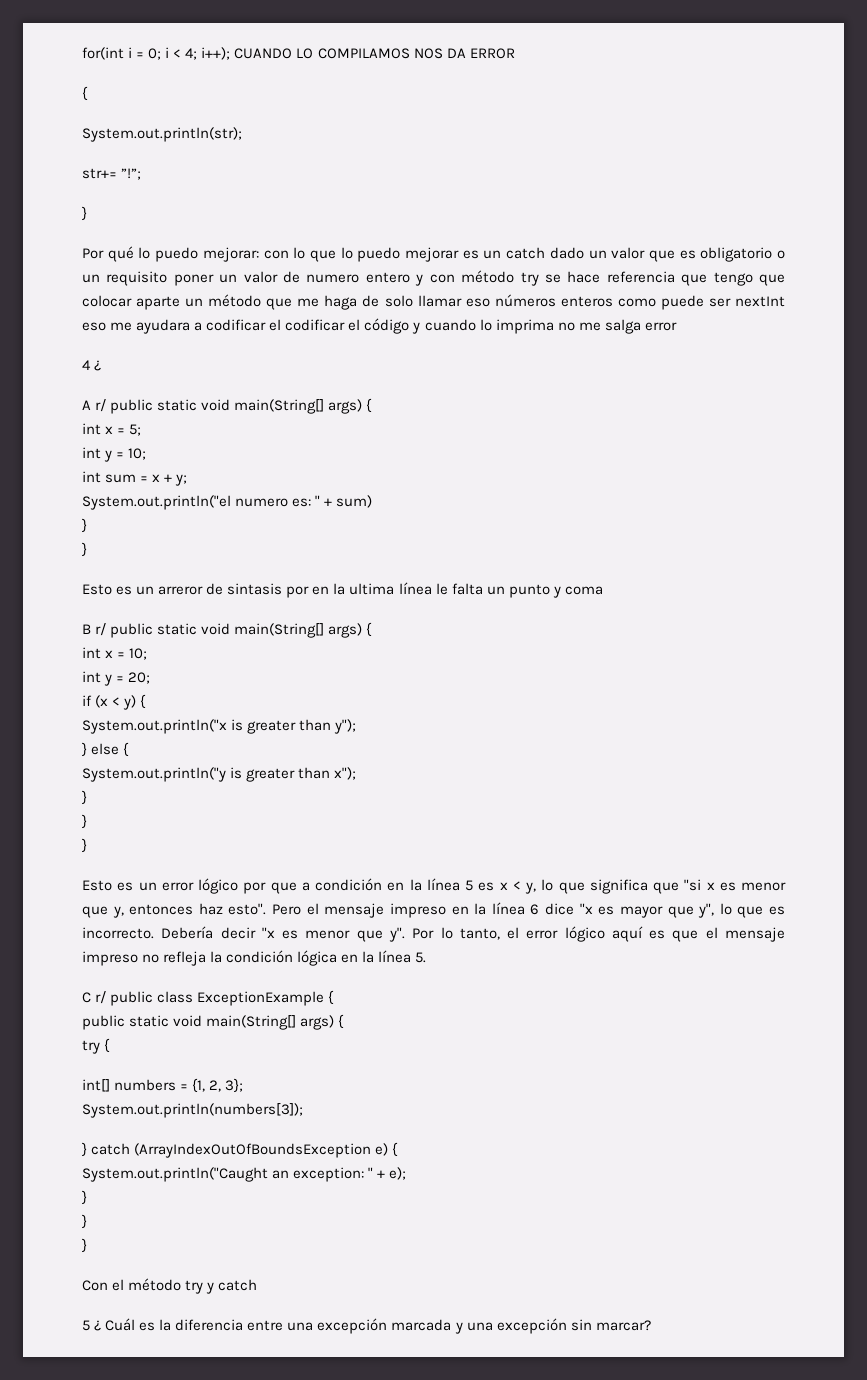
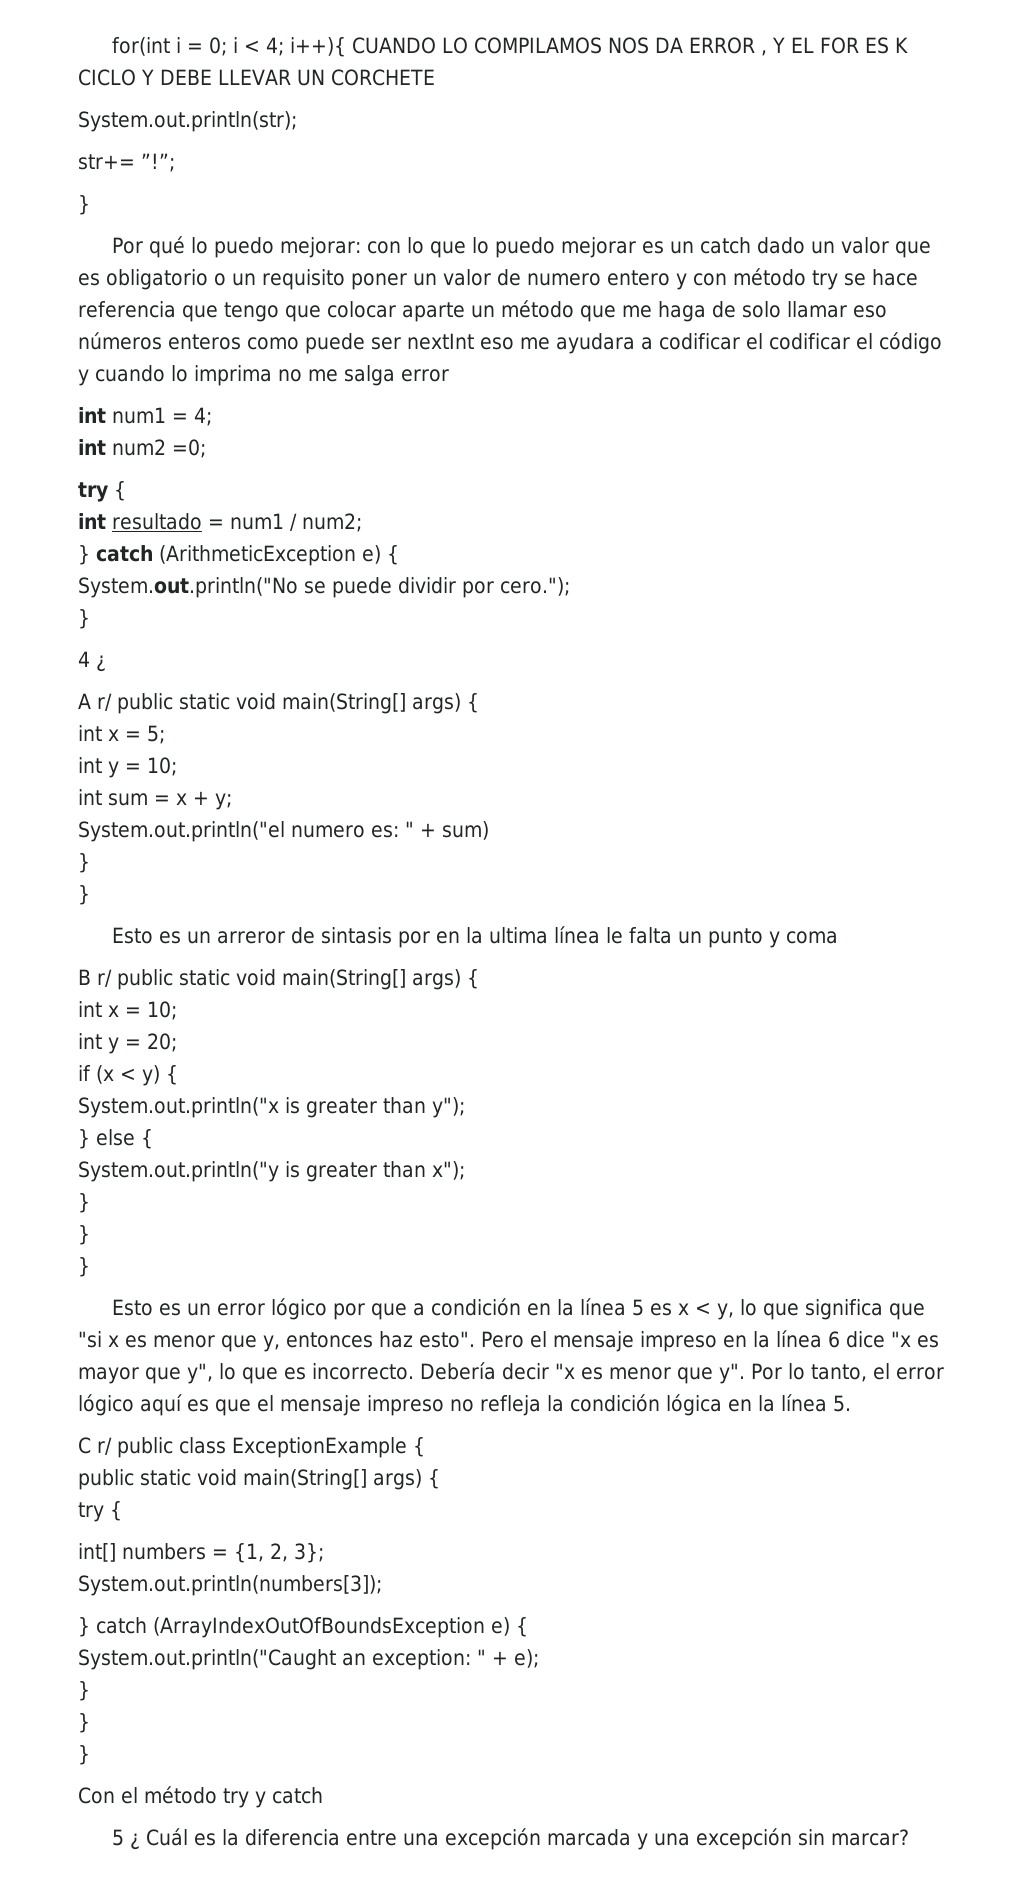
[201,47,231,60] i++); -> [290,37,347,57] i++){
[82,86,88,101] // { -> [761,37,909,56] [78,69,435,86] , Y EL FOR ES K CICLO Y DEBE LLEVAR UN CORCHETE
(677, 326) none -> [78,407,212,426] [78,439,206,458] [78,481,126,502] [78,513,362,532] [78,545,399,566] [78,577,570,598] [78,609,90,629] // int num1 = 4; // int num2 =0; // try { // int resultado = num1 / num2; // } catch (ArithmeticException e) { // System.out.println("No se puede dividir por cero."); // }

